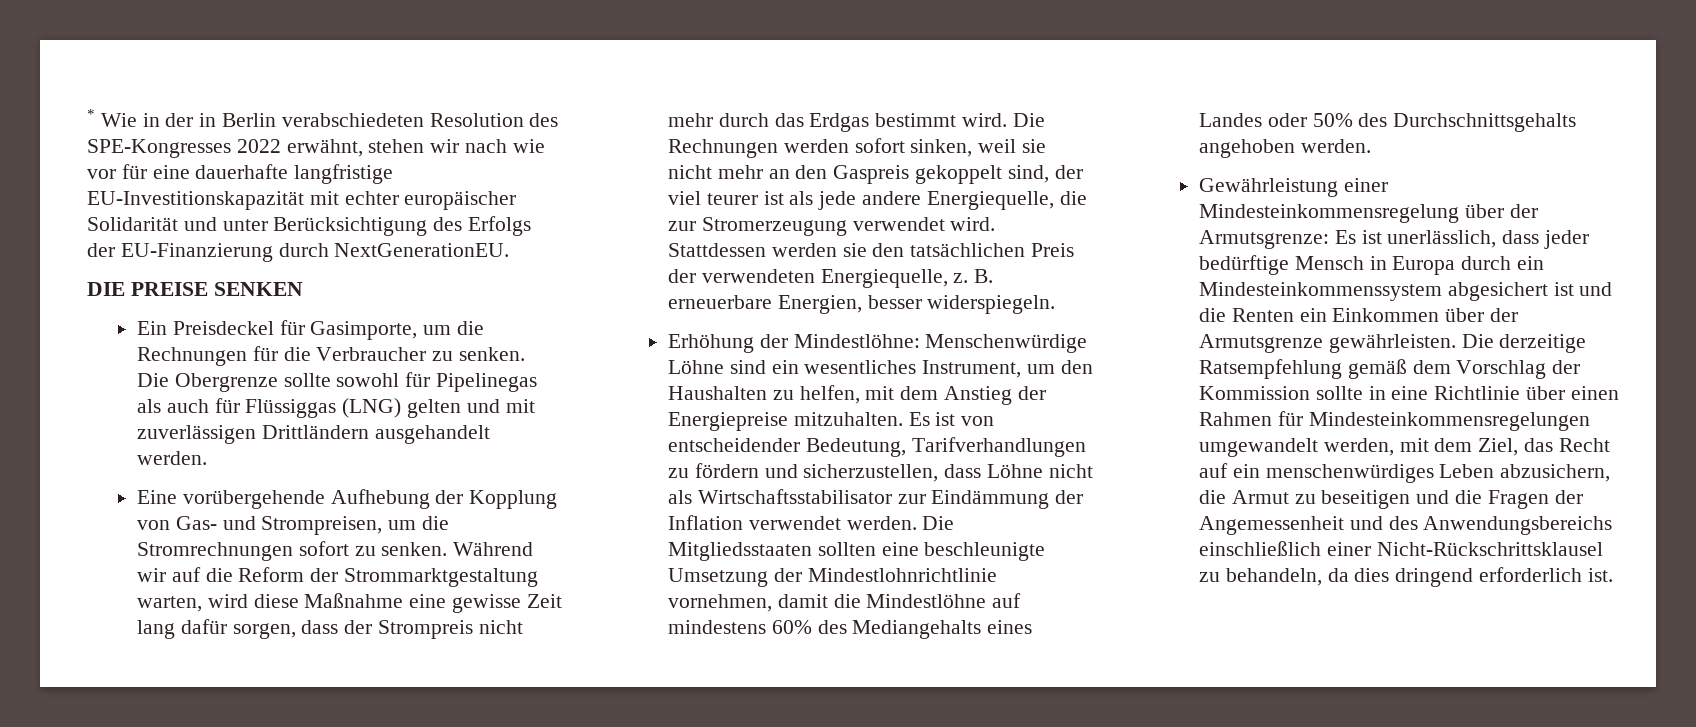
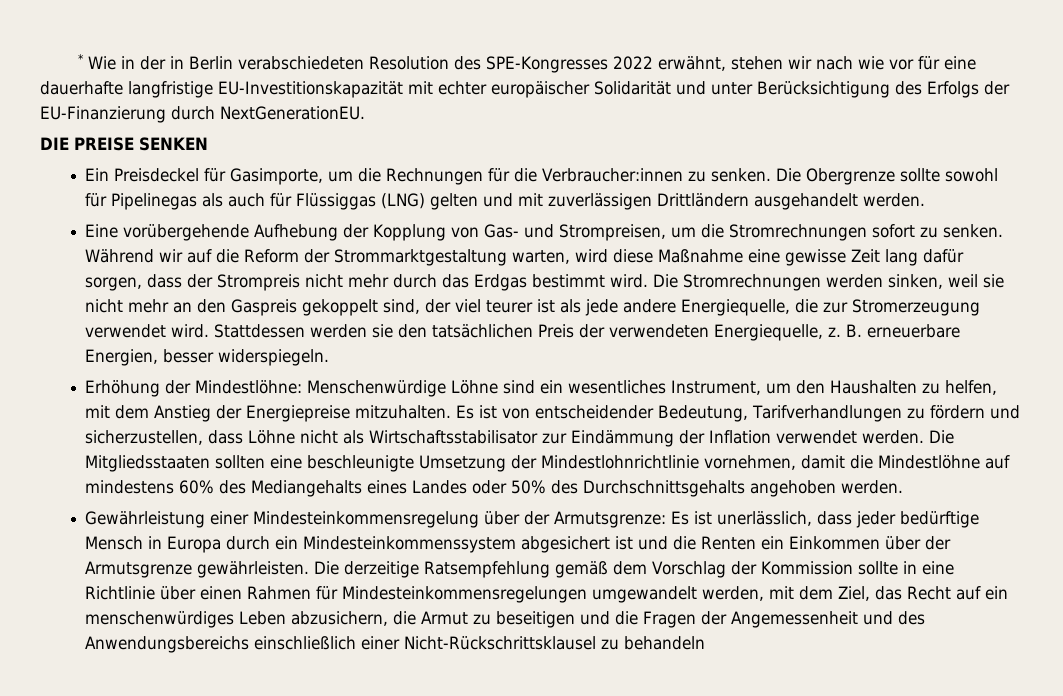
[316,347,427,361] Verbraucher -> [542,168,684,182] Verbraucher:innen
[667,138,905,158] Rechnungen werden sofort -> [683,274,884,291] Stromrechnungen werden
[1225,567,1613,587] behandeln, da dies dringend erforderlich ist. -> [624,636,706,650] behandeln

